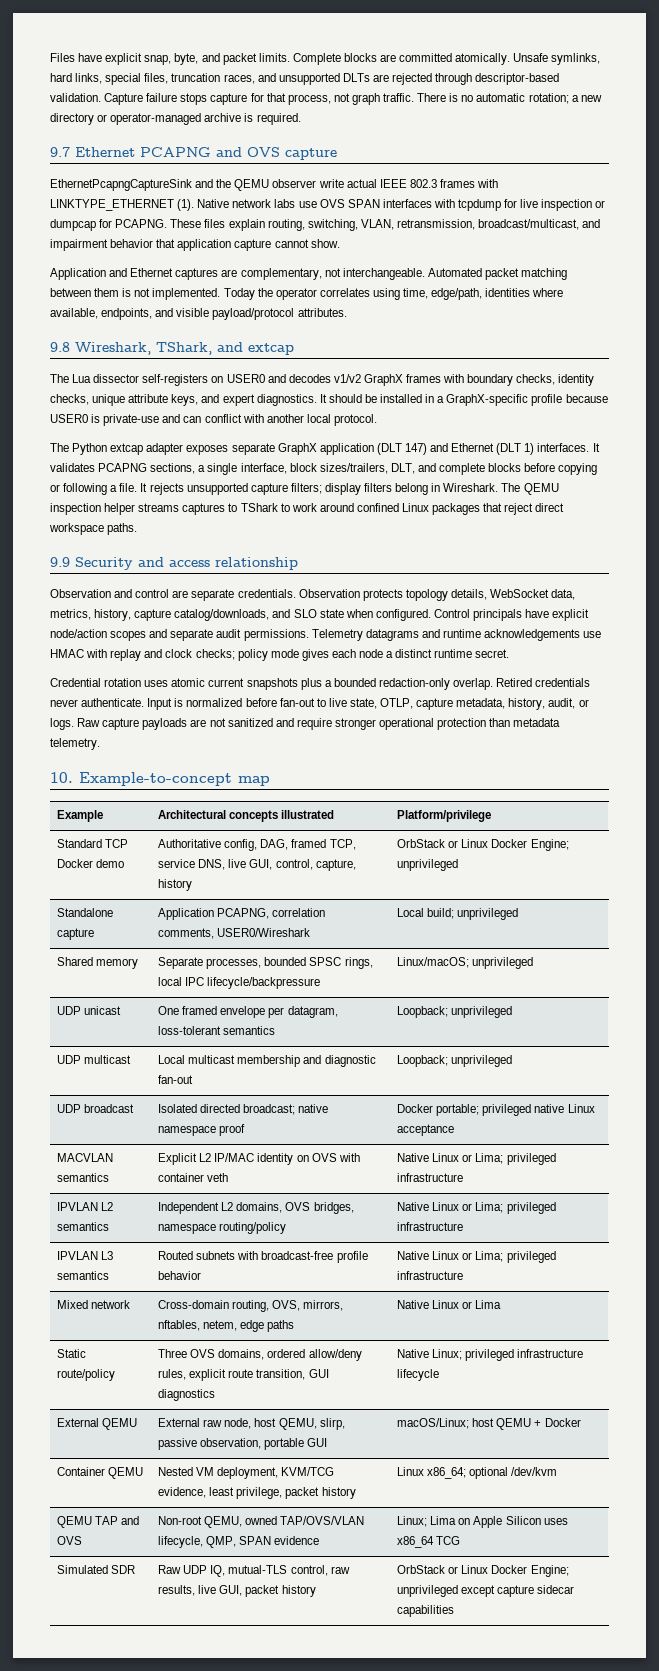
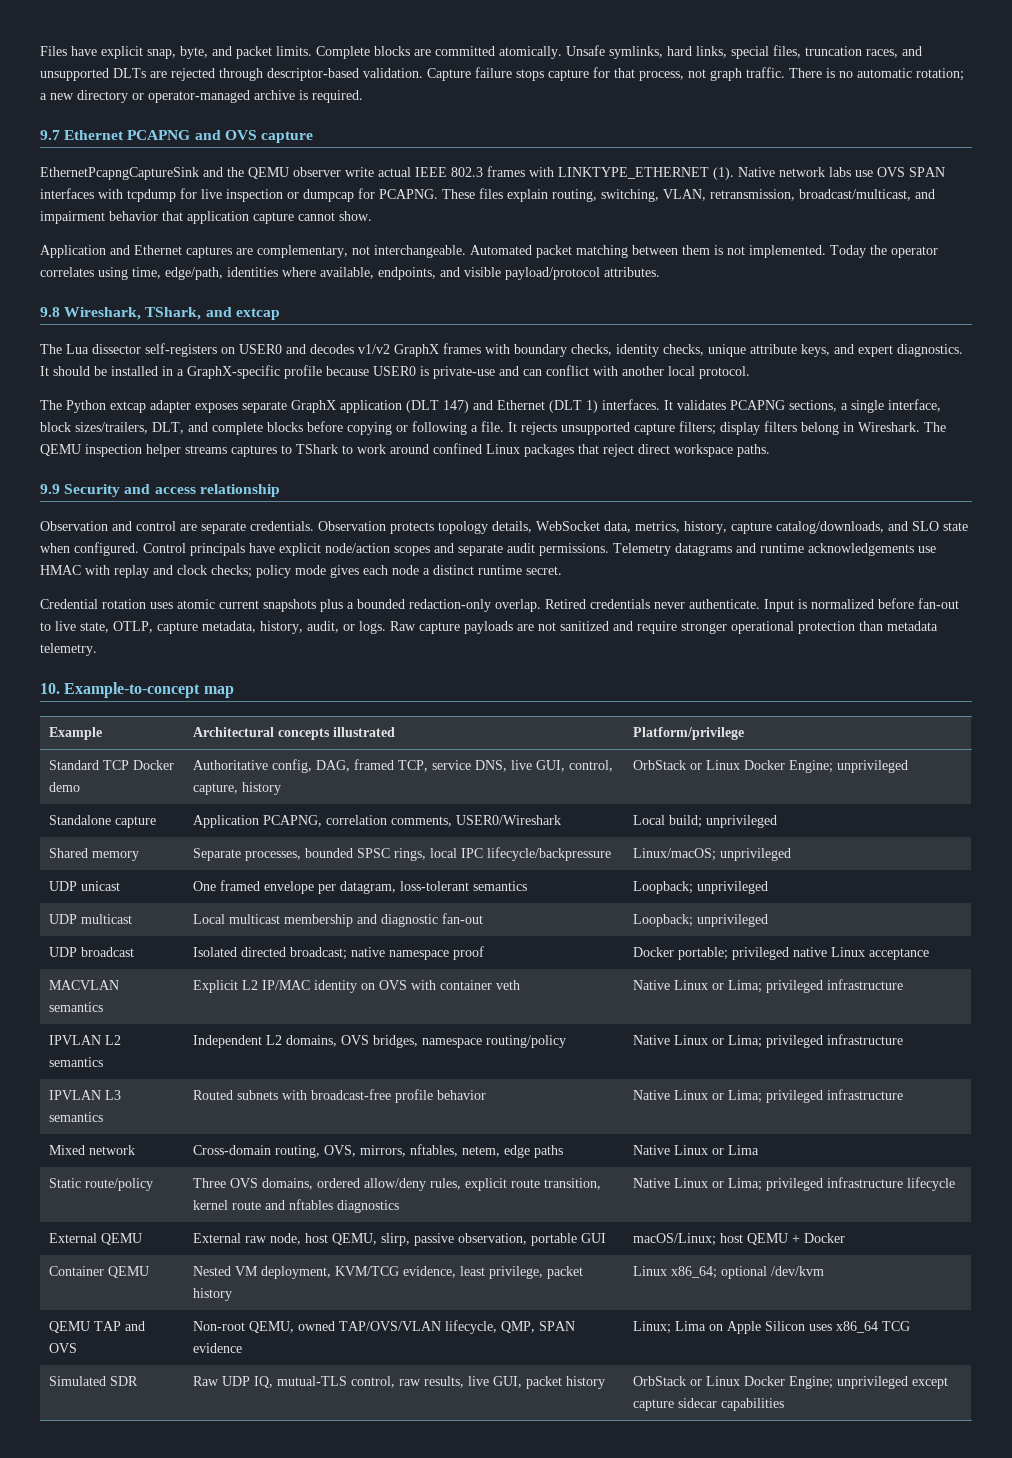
[308,1369,329,1378] GUI -> [193,1199,334,1210] kernel route and nftables
[432,1349,463,1360] Linux; -> [674,1178,763,1191] Linux or Lima;

